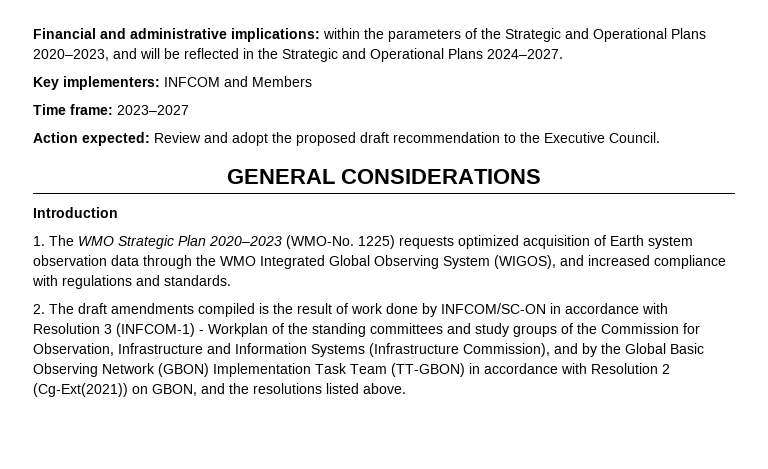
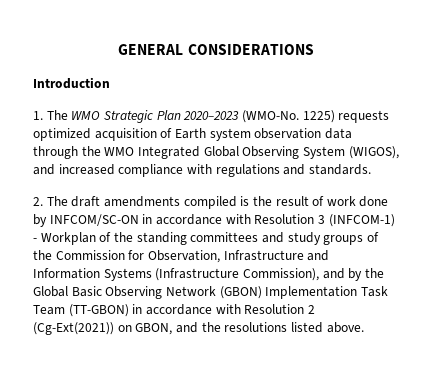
[33,28,706,42] [33,48,563,62] [33,76,312,90] [33,104,189,115] [33,132,660,146] Financial and administrative implications: within the parameters of the Strategic and Operational Plans 2020–2023, and will be reflected in the Strategic and Operational Plans 2024–2027. // Key implementers: INFCOM and Members // Time frame: 2023–2027 // Action expected: Review and adopt the proposed draft recommendation to the Executive Council. // -> (118, 49) none

